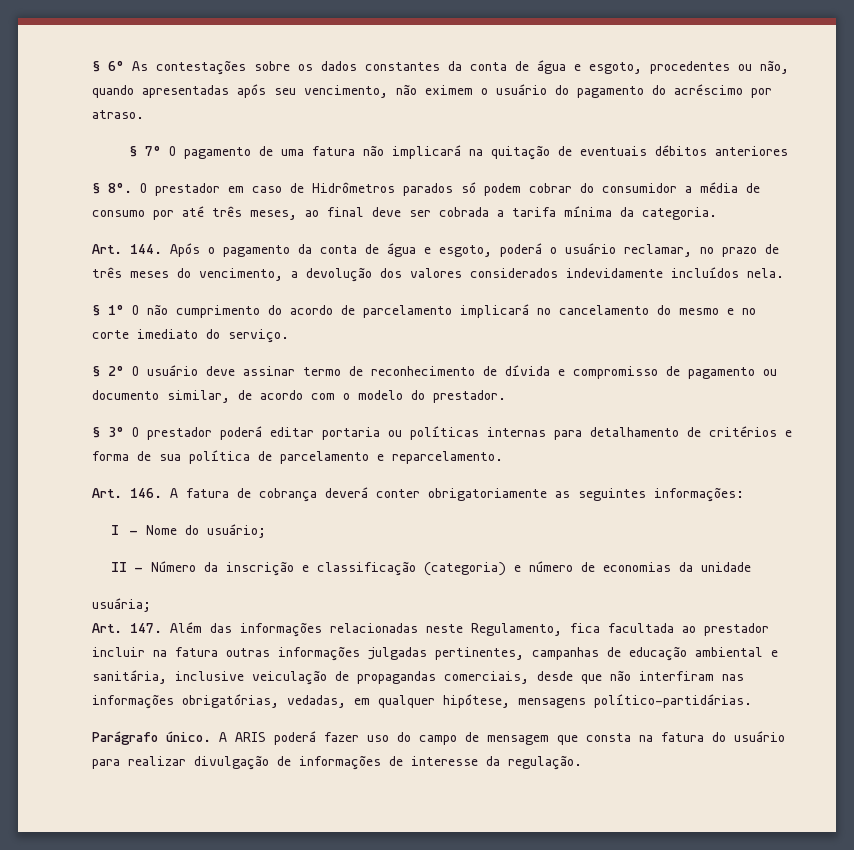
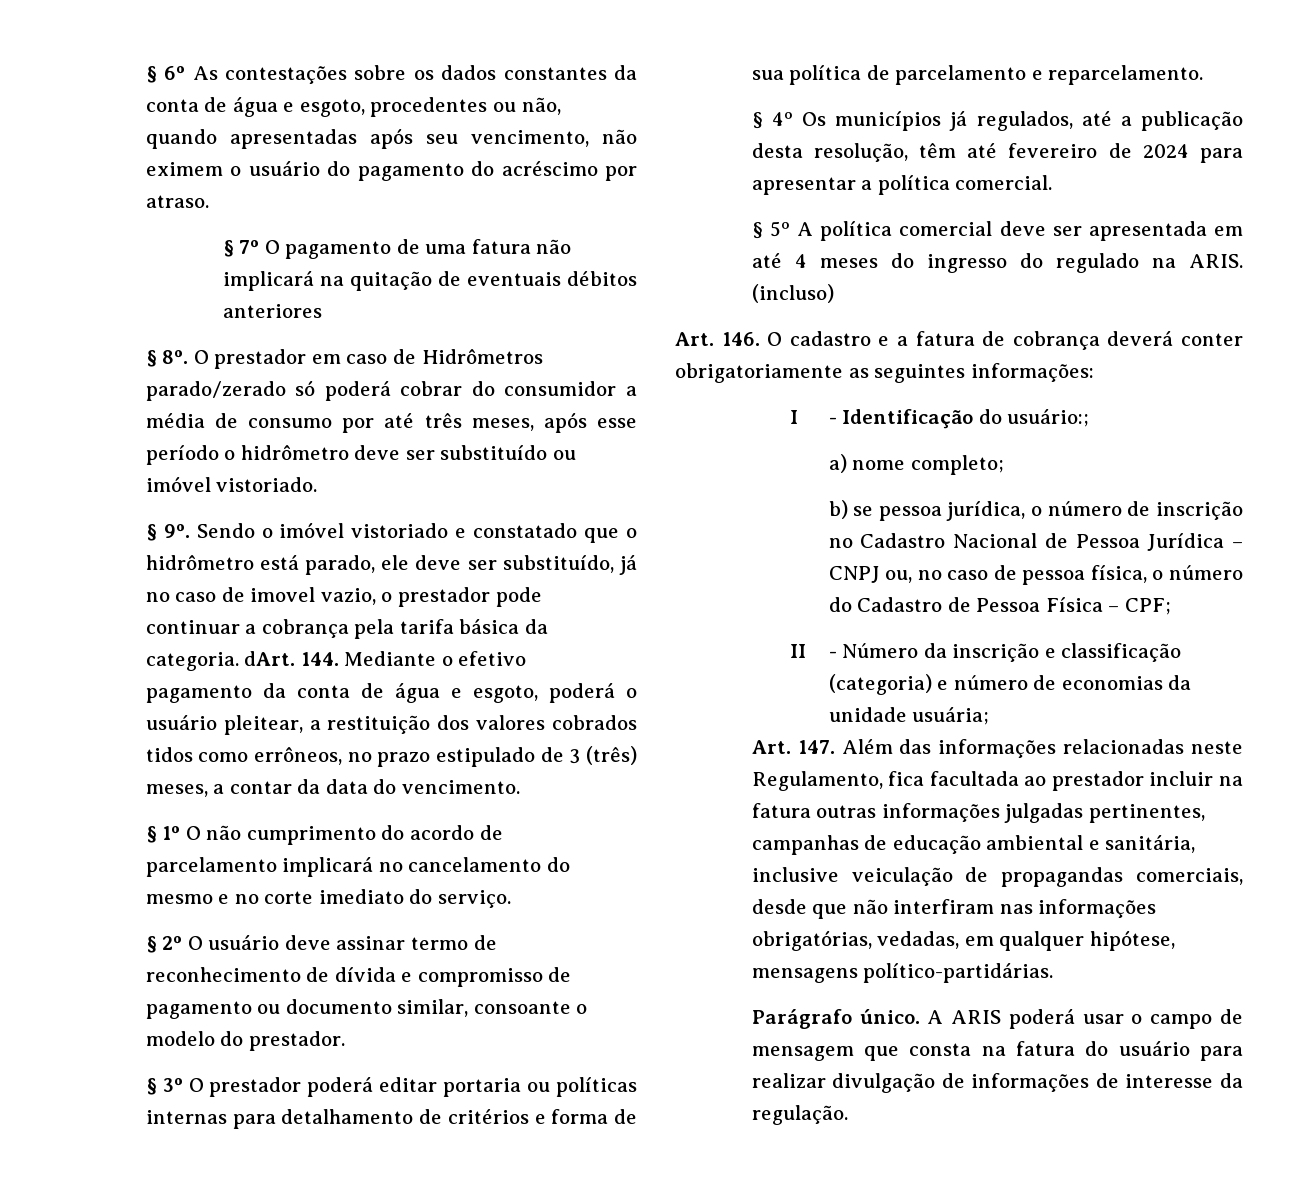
[403,182,522,196] parados só podem -> [145,380,391,401] parado/zerado só poderá
[305,206,718,220] [92,243,216,257] ao final deve ser cobrada a tarifa mínima da categoria. // Art. 144. Após o -> [543,412,637,433] [145,445,576,465] [145,476,318,492] [145,522,637,543] [145,555,637,575] [145,587,542,607] [145,619,548,639] [145,651,527,671] após esse período o hidrômetro deve ser substituído ou imóvel vistoriado. // § 9º. Sendo o imóvel vistoriado e constatado que o hidrômetro está parado, ele deve ser substituído, já no caso de imovel vazio, o prestador pode continuar a cobrança pela tarifa básica da categoria. dArt. 144. Mediante o efetivo
[624,244,780,257] [92,267,785,282] reclamar, no prazo de três meses do vencimento, a devolução dos valores considerados indevidamente incluídos nela. -> [223,715,637,735] [145,746,637,767] [145,779,520,797] pleitear, a restituição dos valores cobrados tidos como errôneos, no prazo estipulado de 3 (três) meses, a contar da data do vencimento.
[238,390,336,400] de acordo com -> [473,1001,571,1014] consoante
[92,488,179,498] Art. 146. A -> [751,111,1243,131] [751,143,1243,163] [751,175,1053,195] [751,221,1243,241] [751,253,1243,273] [751,284,834,303] [675,331,908,346] § 4º Os municípios já regulados, até a publicação desta resolução, têm até fevereiro de 2024 para apresentar a política comercial. // § 5º A política comercial deve ser apresentada em até 4 meses do ingresso do regulado na ARIS. (incluso) // Art. 146. O cadastro e a
[145,524,266,538] Nome do usuário; -> [842,409,1090,429] [828,454,1004,475] [828,500,1243,521] [828,533,1243,551] [828,565,1244,585] [828,597,1171,615] Identificação do usuário:; // a) nome completo; // b) se pessoa jurídica, o número de inscrição no Cadastro Nacional de Pessoa Jurídica – CNPJ ou, no caso de pessoa física, o número do Cadastro de Pessoa Física – CPF;
(751, 567) // -> (907, 714) none
[324,732,412,742] fazer uso do -> [1082,1014,1143,1024] usar o

